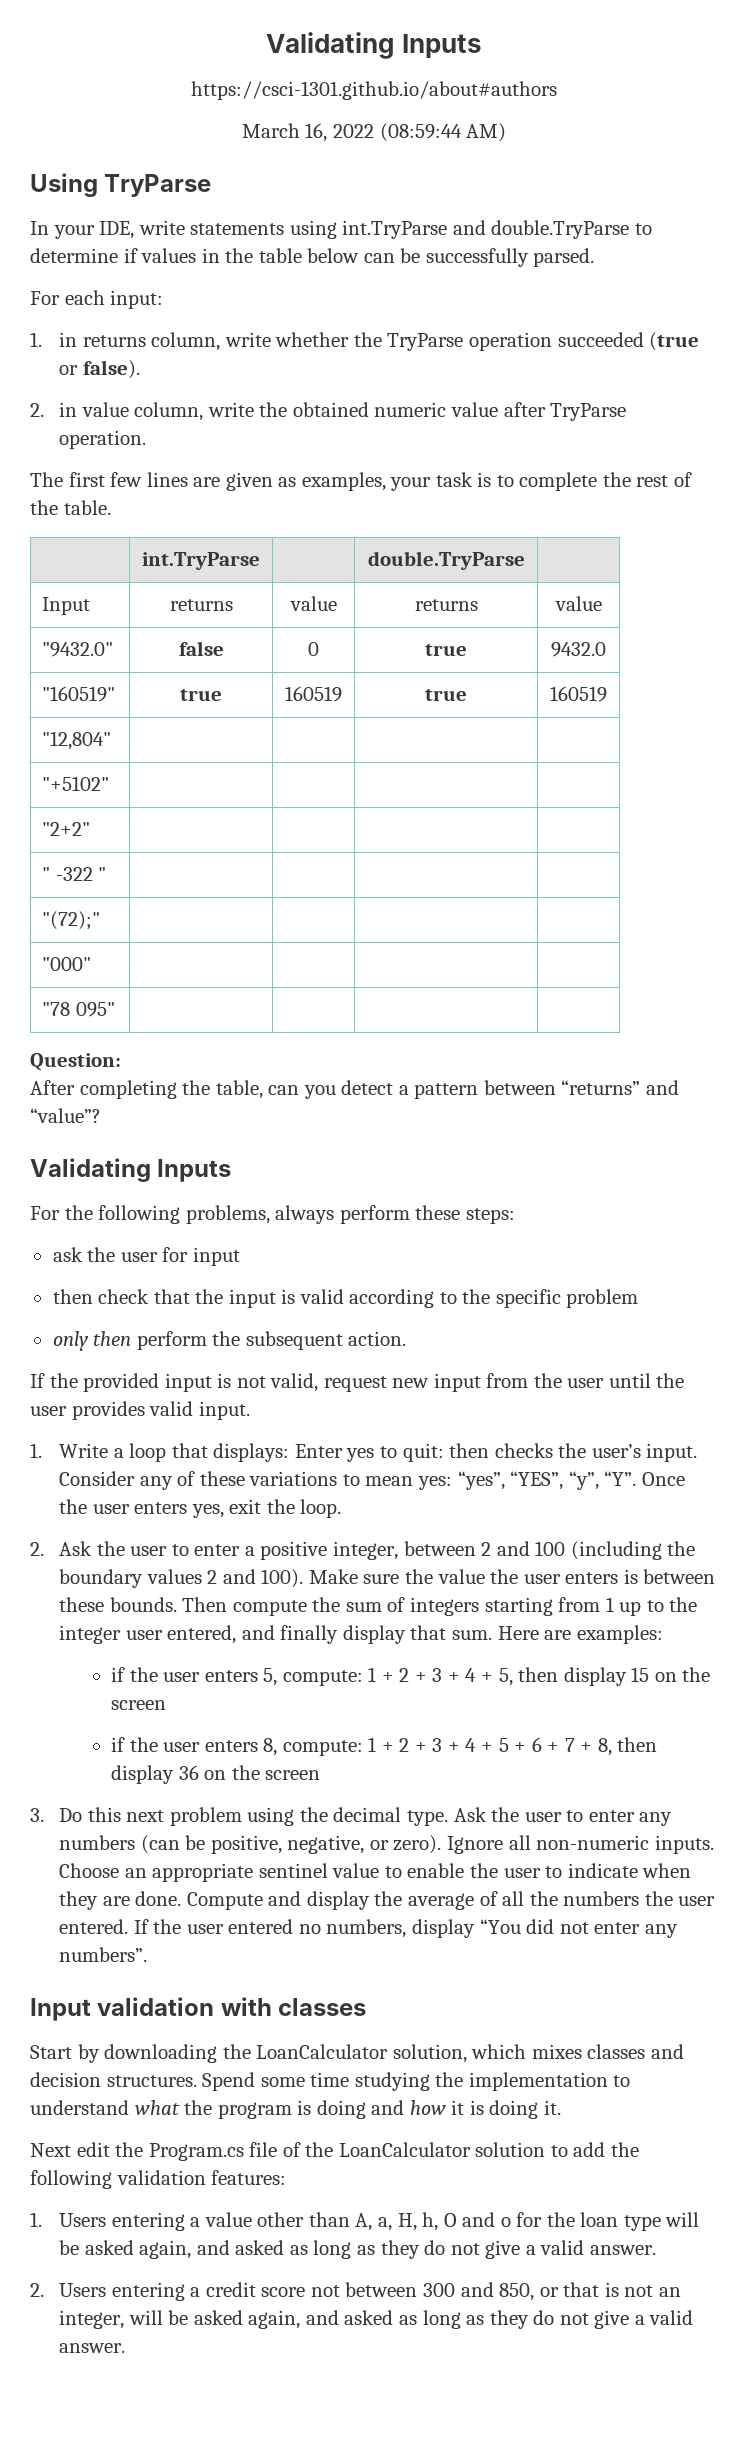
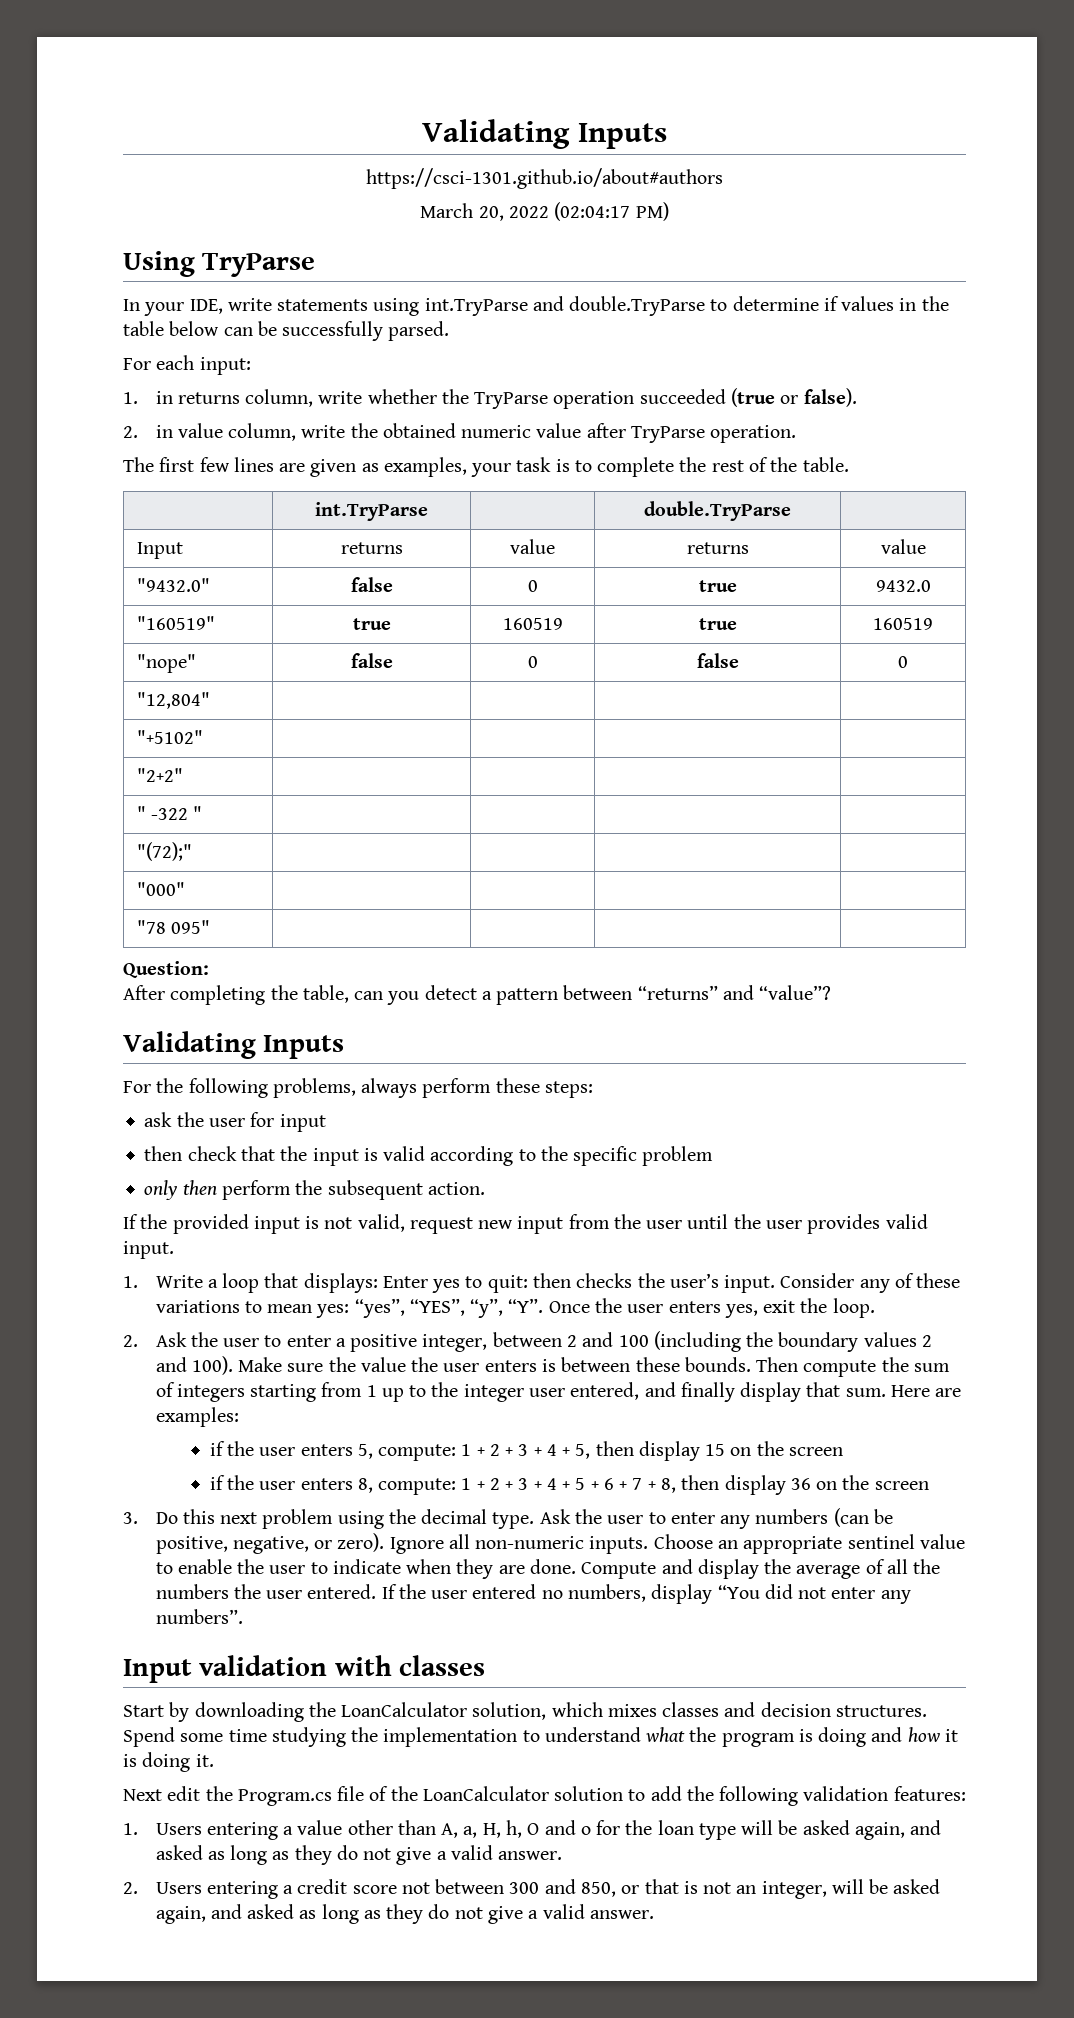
[305,123,507,142] 16, 2022 (08:59:44 AM) -> [478,202,669,221] 20, 2022 (02:04:17 PM)
(607, 694) none -> [136,654,196,673] [350,653,393,668] [527,656,538,668] [696,653,739,668] [898,656,908,668] // "nope" | false | 0 | false | 0

